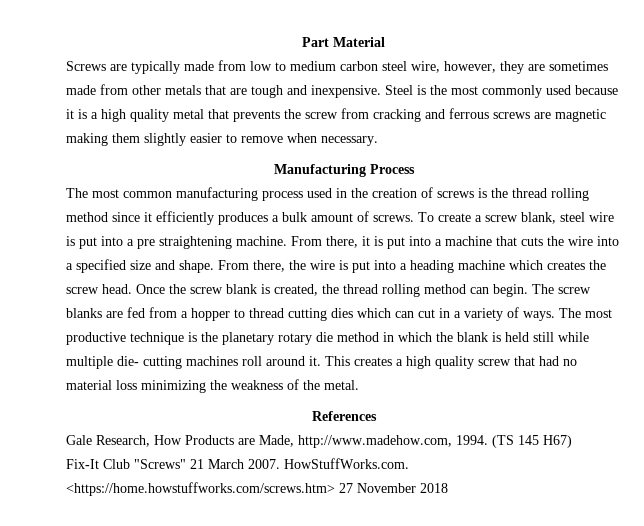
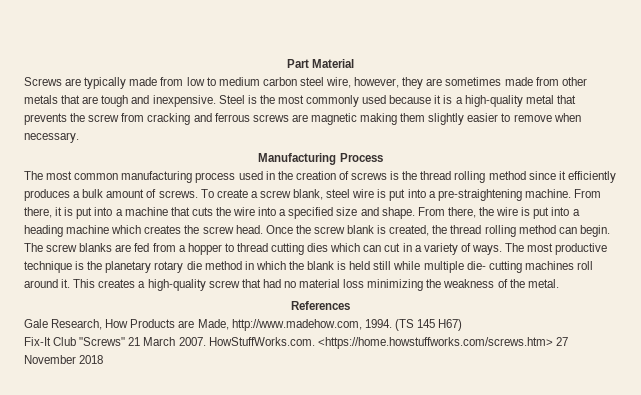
[101,109,169,122] high quality -> [464,95,523,107] high-quality
[137,236,232,249] pre straightening -> [437,189,522,201] pre-straightening
[406,356,474,369] high quality -> [147,279,206,291] high-quality

